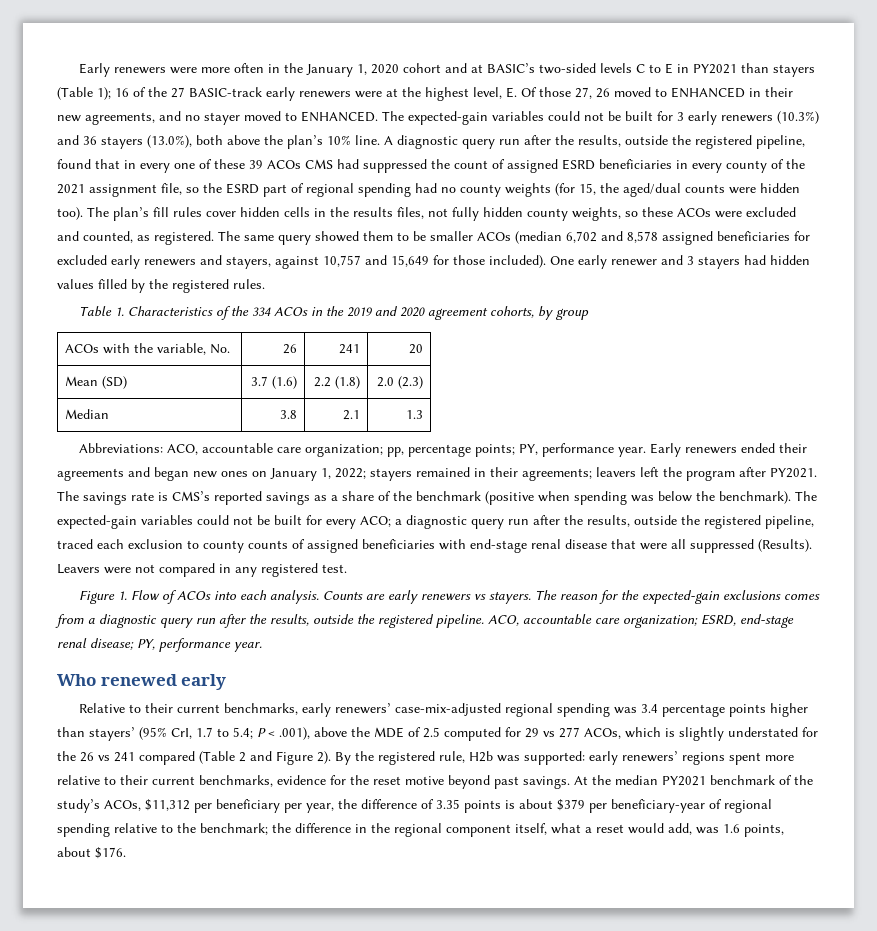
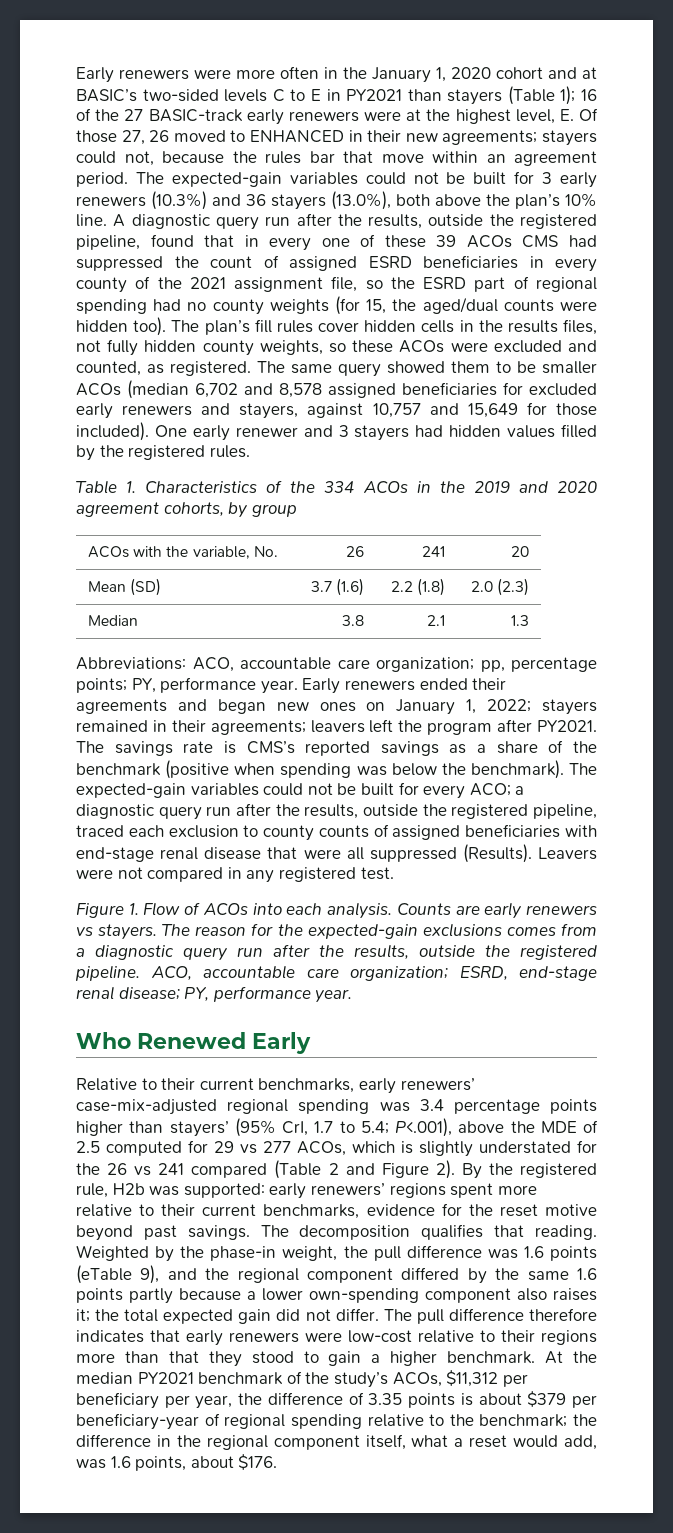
[85,111,378,125] agreements, and no stayer moved to ENHANCED. -> [442,130,598,146] [76,151,597,166] [76,172,128,187] agreements; stayers could not, because the rules bar that move within an agreement period.
[100,674,227,690] renewed early -> [137,1032,311,1054] Renewed Early
[257,727,310,740] P < .001), -> [395,1118,452,1137] P<.001),
(570, 782) none -> [260,1224,597,1240] [76,1245,598,1262] [76,1265,597,1284] [76,1288,597,1304] [76,1308,597,1324] [76,1330,597,1346] [76,1351,536,1367] The decomposition qualifies that reading. Weighted by the phase-in weight, the pull difference was 1.6 points (eTable 9), and the regional component differed by the same 1.6 points partly because a lower own-spending component also raises it; the total expected gain did not differ. The pull difference therefore indicates that early renewers were low-cost relative to their regions more than that they stood to gain a higher benchmark.

